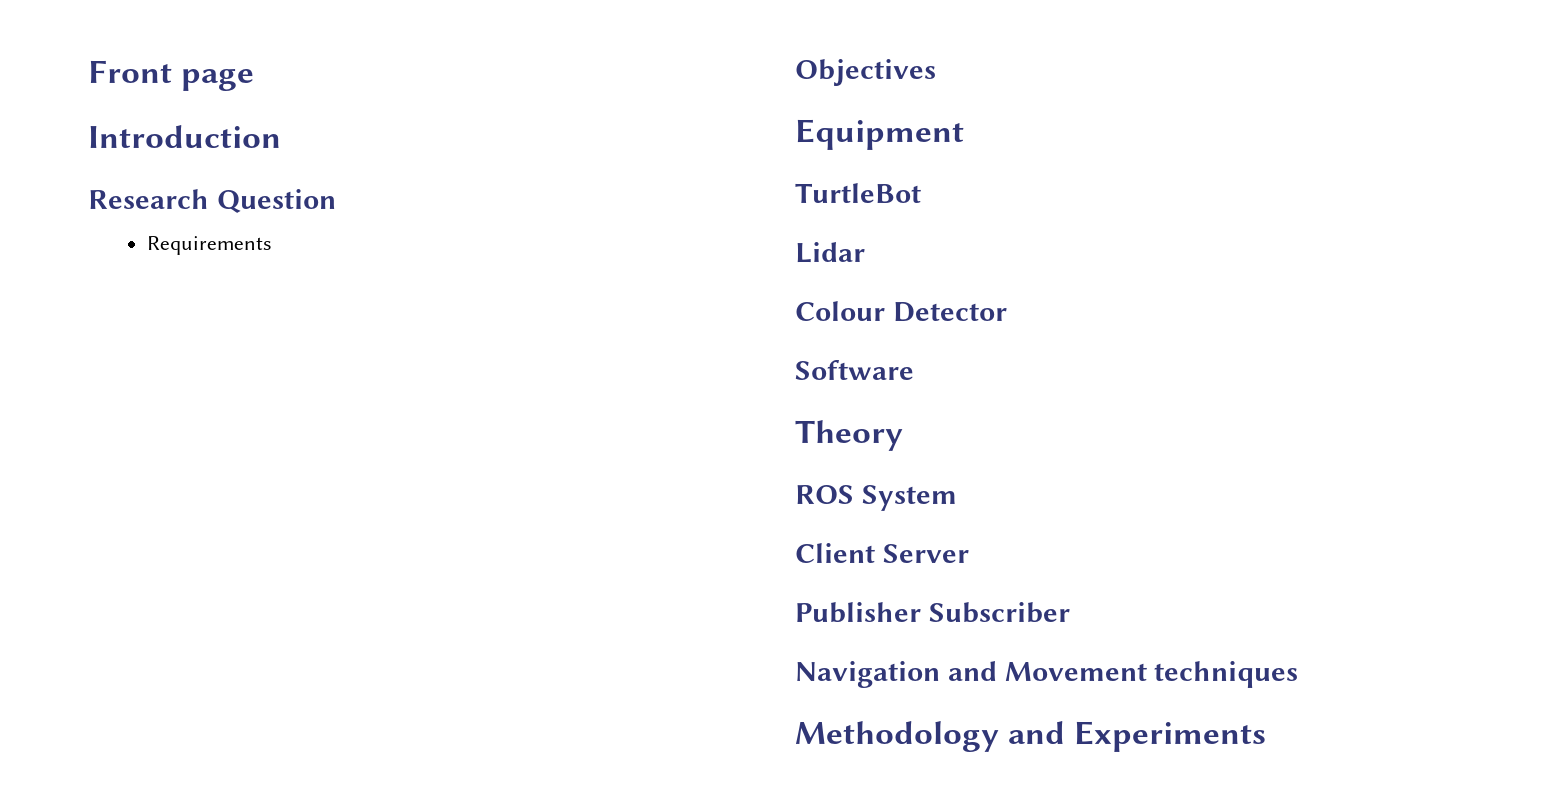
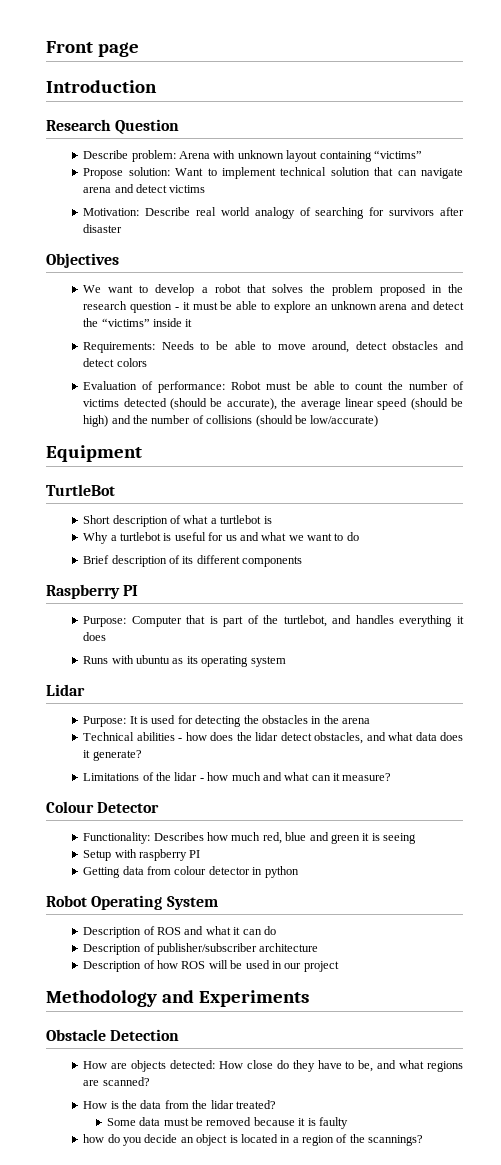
[147,236,273,255] [795,59,936,86] [795,119,964,150] [795,183,921,203] [795,242,865,263] [795,301,1007,322] [795,360,914,380] [795,420,903,451] [795,485,957,511] [795,543,969,563] [795,602,1070,623] [795,661,1299,688] [795,721,1267,752] Requirements // Objectives // Equipment // TurtleBot // Lidar // Colour Detector // Software // Theory // ROS System // Client Server // Publisher Subscriber // Navigation and Movement techniques // Methodology and Experiments -> [83,150,422,162] [83,167,464,179] [83,184,206,193] [83,207,464,219] [83,224,123,233] [46,253,119,268] [83,284,463,296] [83,301,465,313] [83,318,193,327] [83,341,464,353] [83,358,147,367] [83,381,464,393] [83,398,464,410] [83,415,379,427] [46,445,142,462] [46,484,115,496] [83,515,272,527] [83,532,359,544] [83,555,303,567] [46,584,139,599] [83,615,464,627] [83,632,107,641] [83,655,286,667] [46,684,85,696] [83,715,371,727] [83,732,463,744] [83,750,142,761] [83,772,392,781] [46,801,160,813] [83,832,417,844] [83,849,201,861] [83,866,299,878] [46,895,218,910] [83,926,276,938] [83,943,319,955] [83,960,339,972] [46,990,309,1007] [46,1029,180,1041] [83,1060,463,1072] [83,1077,150,1086] [83,1100,276,1109] [106,1117,348,1129] [83,1134,424,1146] Describe problem: Arena with unknown layout containing “victims” // Propose solution: Want to implement technical solution that can navigate arena and detect victims // Motivation: Describe real world analogy of searching for survivors after disaster // Objectives // We want to develop a robot that solves the problem proposed in the research question - it must be able to explore an unknown arena and detect the “victims” inside it // Requirements: Needs to be able to move around, detect obstacles and detect colors // Evaluation of performance: Robot must be able to count the number of victims detected (should be accurate), the average linear speed (should be high) and the number of collisions (should be low/accurate) // Equipment // TurtleBot // Short description of what a turtlebot is // Why a turtlebot is useful for us and what we want to do // Brief description of its different components // Raspberry PI // Purpose: Computer that is part of the turtlebot, and handles everything it does // Runs with ubuntu as its operating system // Lidar // Purpose: It is used for detecting the obstacles in the arena // Technical abilities - how does the lidar detect obstacles, and what data does it generate? // Limitations of the lidar - how much and what can it measure? // Colour Detector // Functionality: Describes how much red, blue and green it is seeing // Setup with raspberry PI // Getting data from colour detector in python // Robot Operating System // Description of ROS and what it can do // Description of publisher/subscriber architecture // Description of how ROS will be used in our project // Methodology and Experiments // Obstacle Detection // How are objects detected: How close do they have to be, and what regions are scanned? // How is the data from the lidar treated? // Some data must be removed because it is faulty // how do you decide an object is located in a region of the scannings?

